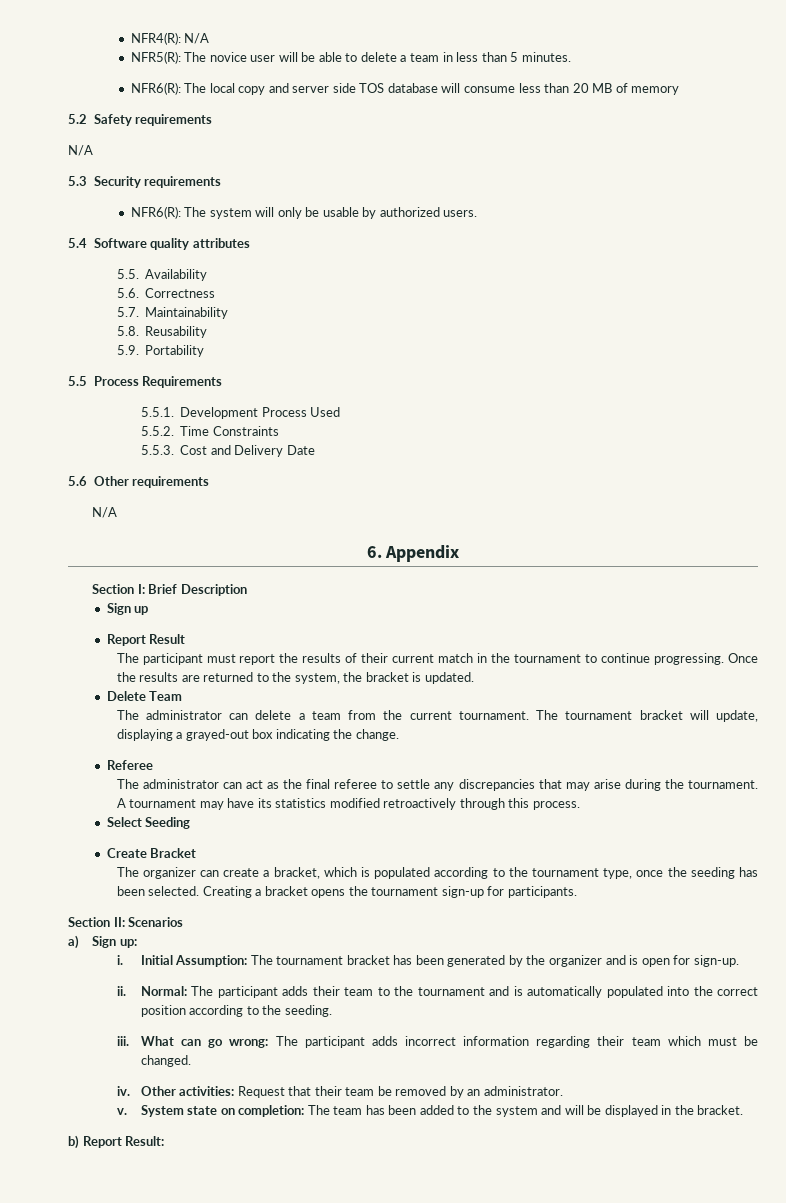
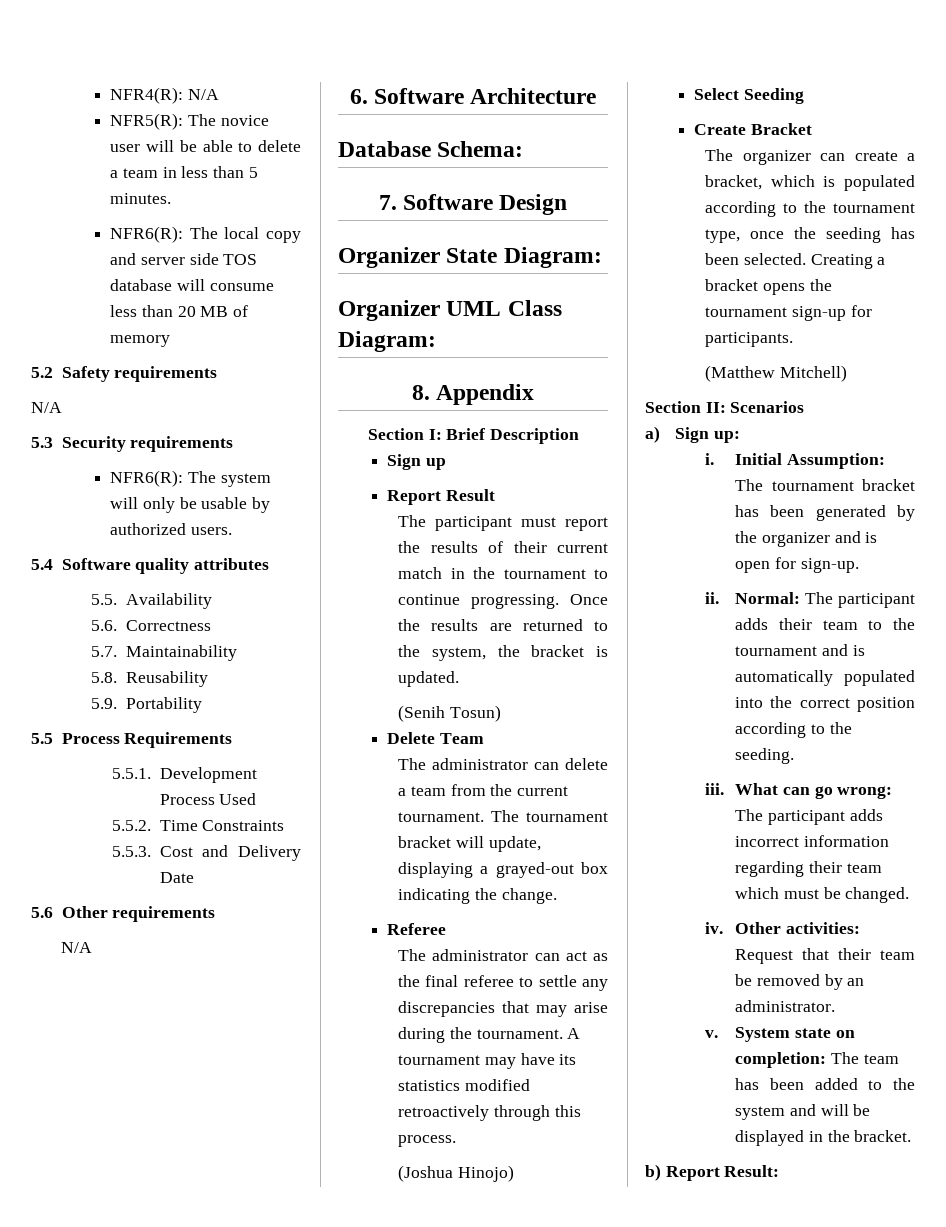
(382, 552) none -> [374,88,597,104] [338,141,524,157] [378,194,568,215] [338,247,602,268] [338,300,562,321] [338,331,436,352] [411,385,430,400] Software Architecture // Database Schema: // 7. Software Design // Organizer State Diagram: // Organizer UML Class Diagram: // 8.
(474, 678) none -> [398,705,501,722] // (Senih Tosun)
(580, 805) none -> [398,1165,514,1182] // (Joshua Hinojo)
(577, 892) none -> [705,365,847,382] // (Matthew Mitchell)

